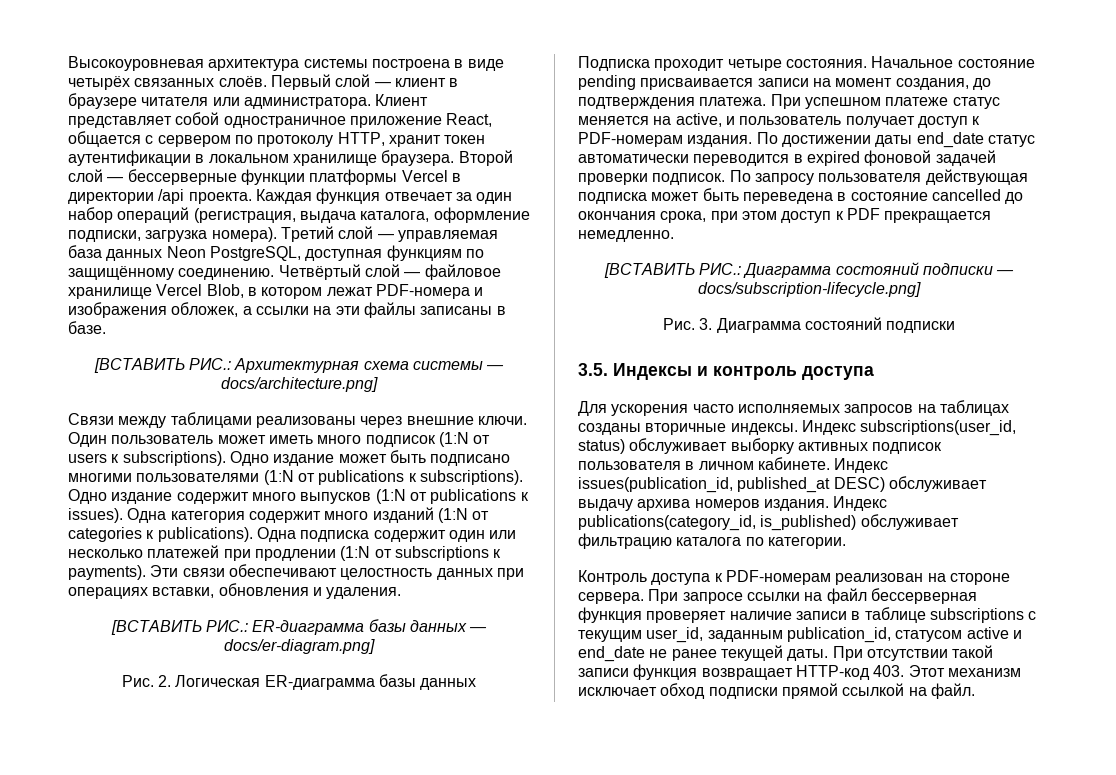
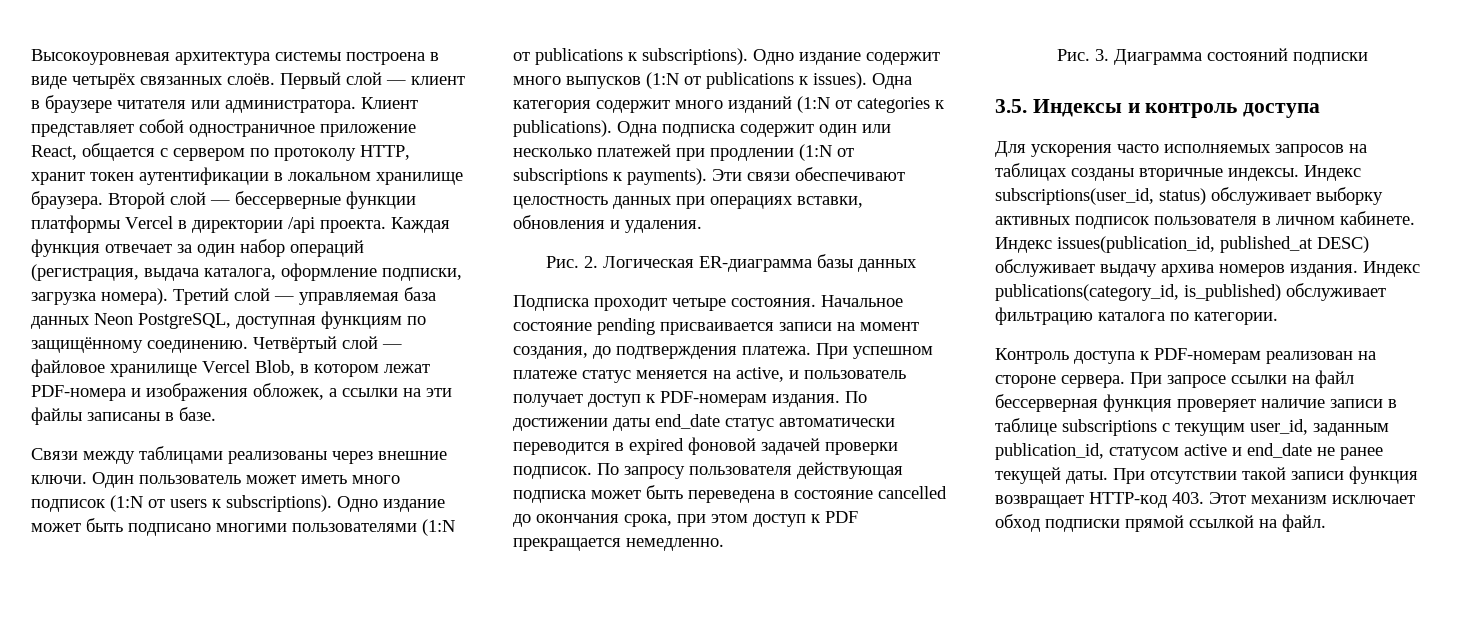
[93,358,505,373] [221,377,378,392] // [ВСТАВИТЬ РИС.: Архитектурная схема системы — docs/architecture.png] -> (216, 414) none
[110,619,488,635] [224,639,375,654] // [ВСТАВИТЬ РИС.: ER-диаграмма базы данных — docs/er-diagram.png] -> (702, 226) none
[603,262,1015,278] [698,282,921,297] // [ВСТАВИТЬ РИС.: Диаграмма состояний подписки — docs/subscription-lifecycle.png] -> (724, 544) none

